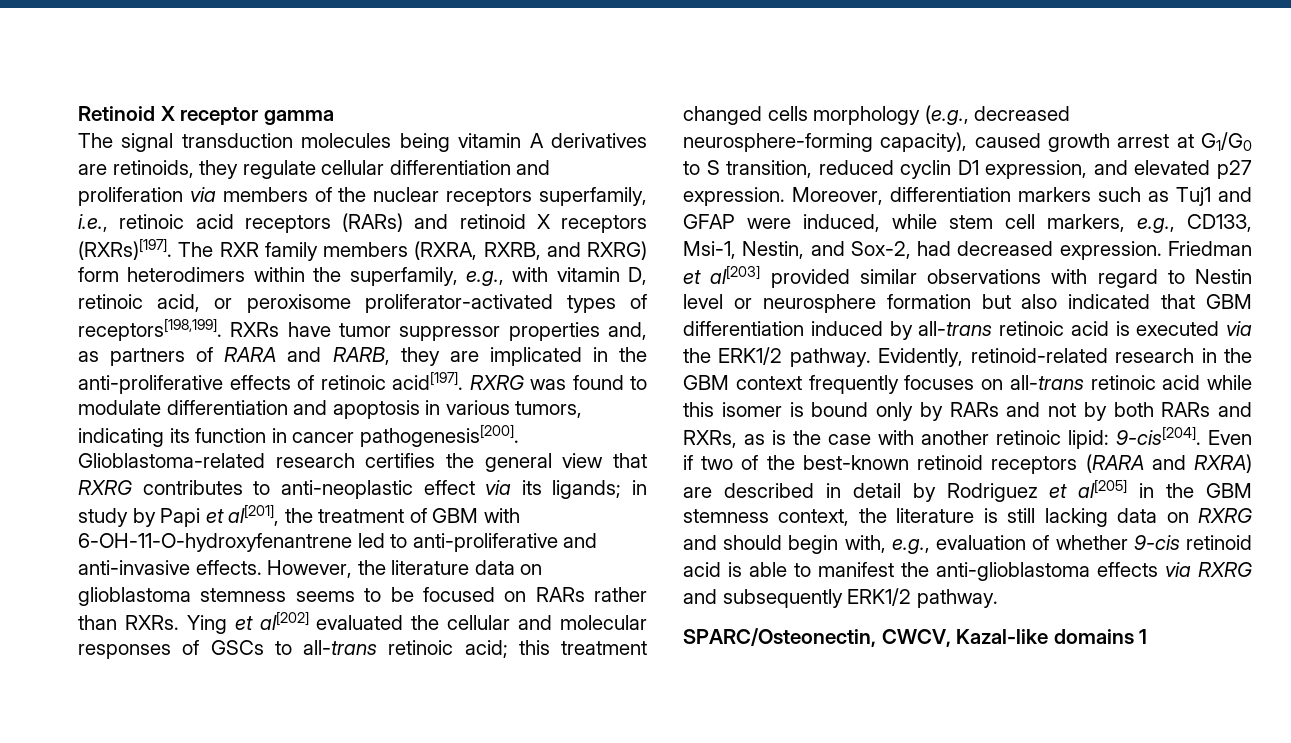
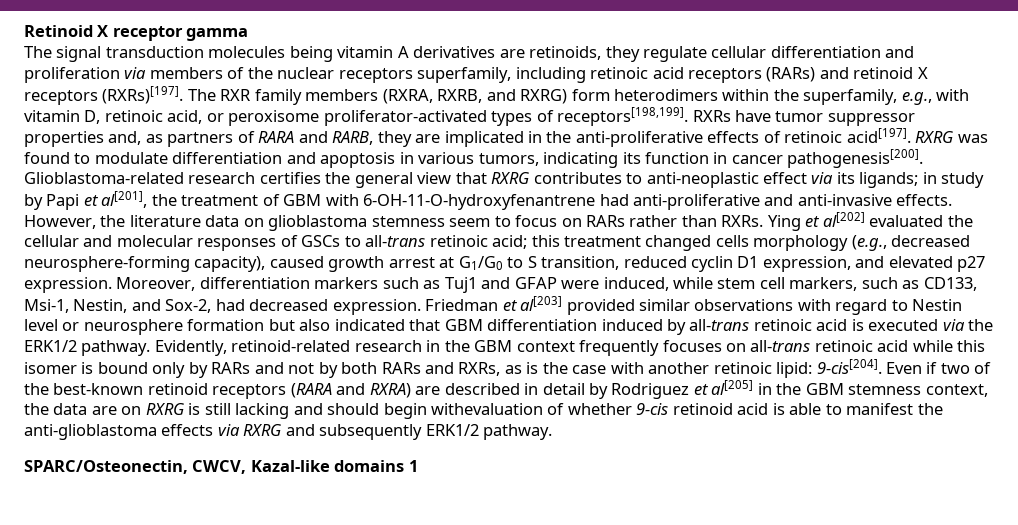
[78,214,108,232] i.e., -> [515,67,586,83] including
[357,533,408,548] led to -> [599,194,629,206] had
[295,587,495,602] seems to be focused -> [449,215,558,227] seem to focus
[1137,218,1175,233] e.g., -> [861,277,920,289] such as
[896,508,1252,527] [683,535,1027,554] literature is still lacking data on RXRG and should begin with, e.g., evaluation -> [53,403,544,419] data are on RXRG is still lacking and should begin withevaluation

